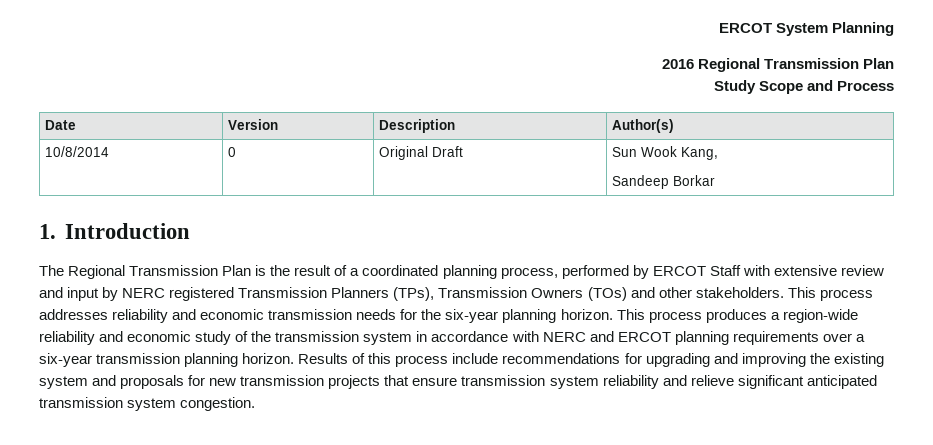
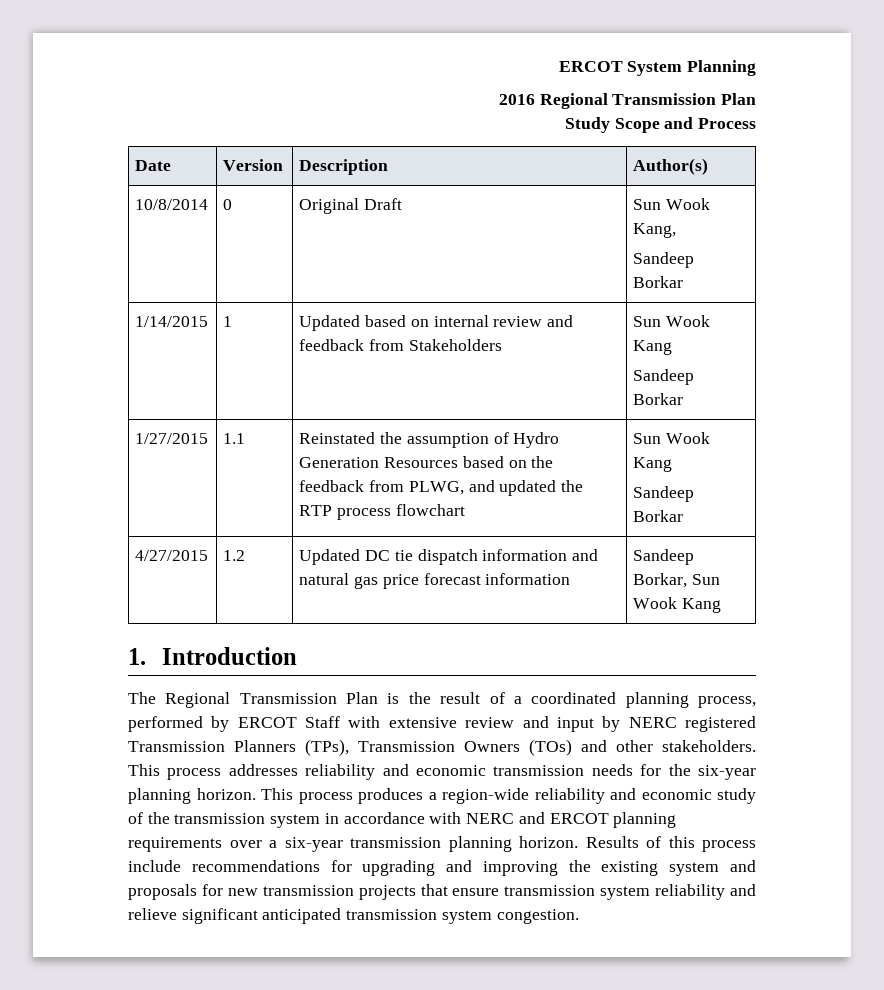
(716, 180) none -> [135,316,209,327] [223,316,233,327] [299,315,574,331] [299,339,502,351] [633,315,711,327] [633,340,673,355] [633,369,695,385] [633,393,684,405] [135,433,209,444] [223,433,246,444] [299,432,560,448] [299,456,554,468] [299,480,584,496] [299,504,465,520] [633,432,711,444] [633,457,673,472] [633,486,695,502] [633,510,684,522] [135,550,209,561] [223,550,246,561] [299,549,599,565] [299,573,571,589] [633,549,695,565] [633,573,721,588] [633,597,722,613] // 1/14/2015 | 1 | Updated based on internal review and feedback from Stakeholders | Sun Wook Kang // Sandeep Borkar // 1/27/2015 | 1.1 | Reinstated the assumption of Hydro Generation Resources based on the feedback from PLWG, and updated the RTP process flowchart | Sun Wook Kang // Sandeep Borkar // 4/27/2015 | 1.2 | Updated DC tie dispatch information and natural gas price forecast information | Sandeep Borkar, Sun Wook Kang

